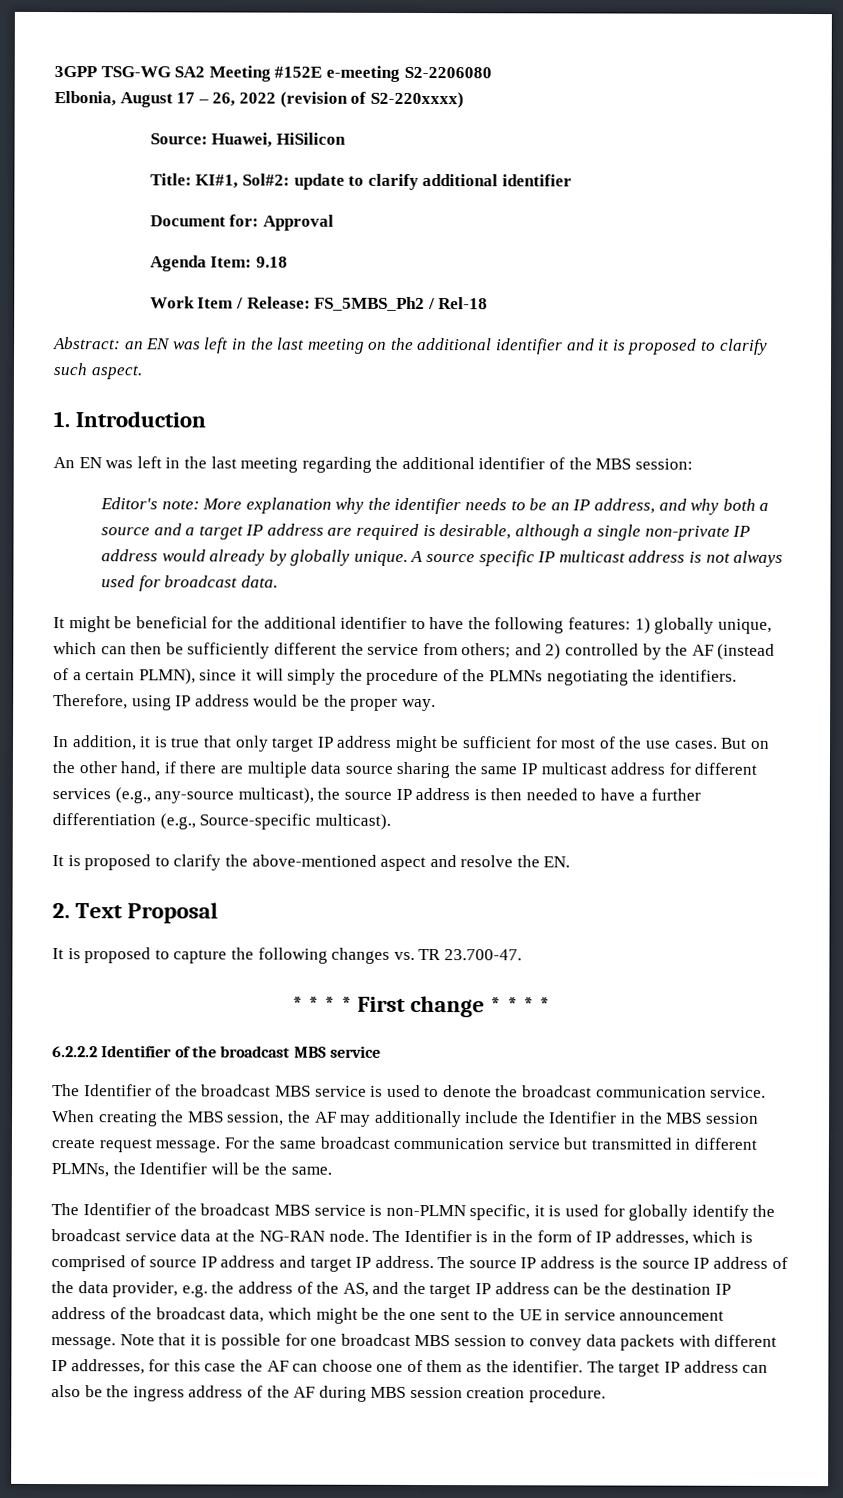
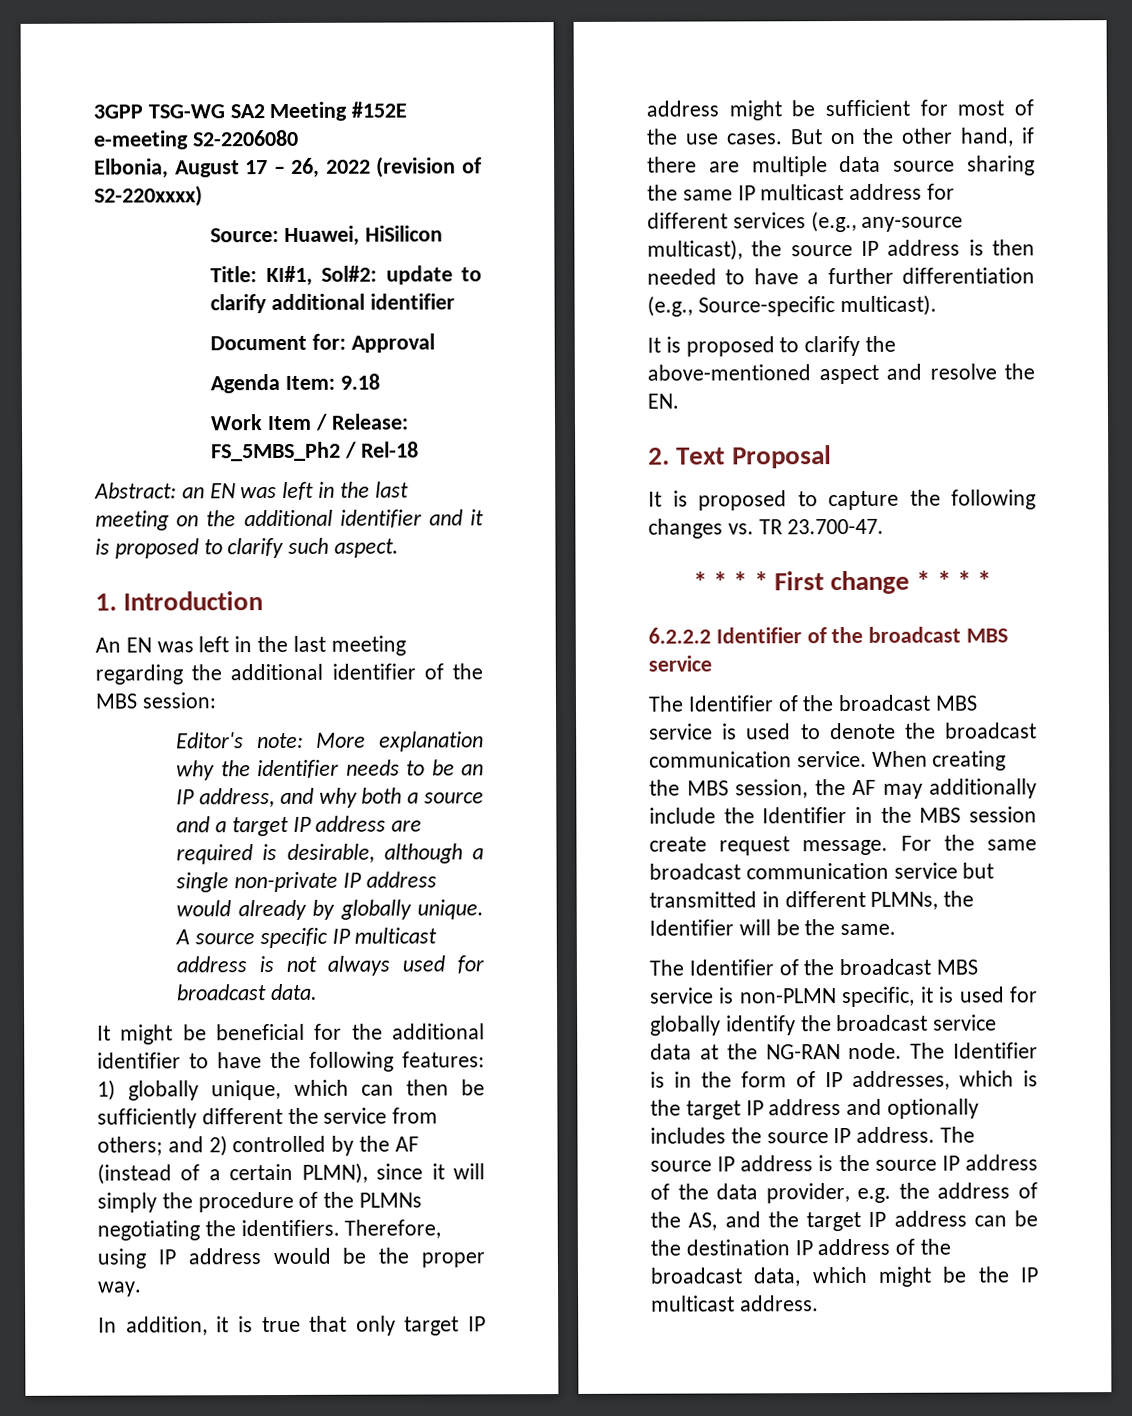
[51,1255,352,1272] comprised of source IP address and target -> [650,1098,980,1120] [650,1127,829,1144] the target IP address and optionally includes the source
[409,1308,725,1321] [51,1333,778,1351] [51,1359,769,1377] [51,1385,607,1403] one sent to the UE in service announcement message. Note that it is possible for one broadcast MBS session to convey data packets with different IP addresses, for this case the AF can choose one of them as the identifier. The target IP address can also be the ingress address of the AF during MBS session creation procedure. -> [1020,1267,1039,1283] [651,1295,819,1312] IP multicast address.

